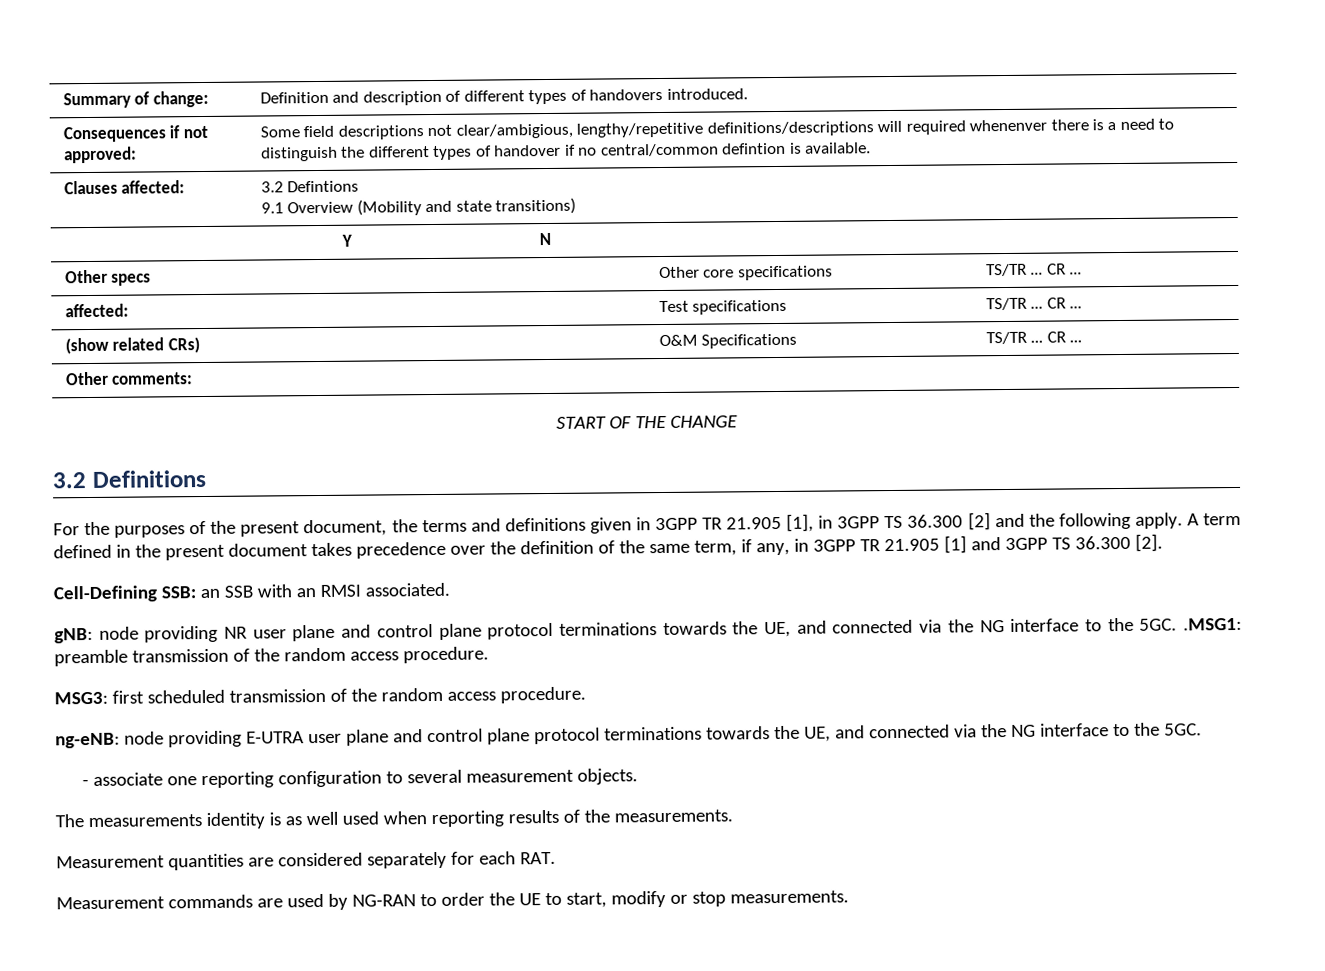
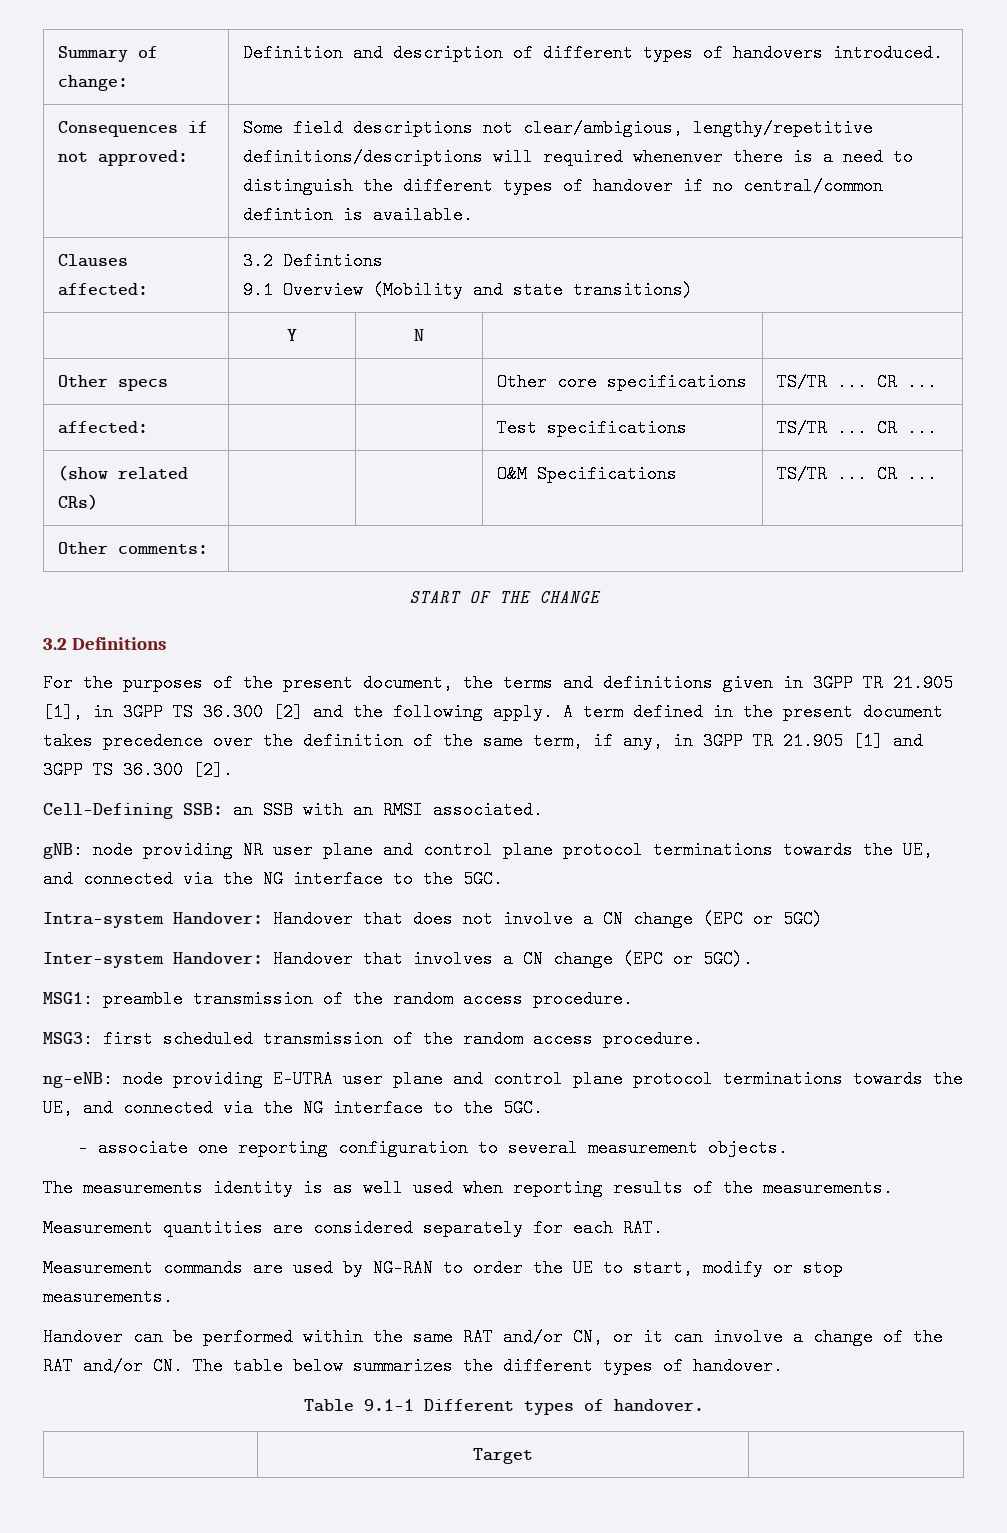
[1182,617,1242,631] .MSG1: -> [43,910,823,928] [43,950,753,968] [43,990,93,1008] // Intra-system Handover: Handover that does not involve a CN change (EPC or 5GC) // Inter-system Handover: Handover that involves a CN change (EPC or 5GC). // MSG1:
(849, 897) none -> [43,1328,943,1346] [43,1357,783,1375] [303,1399,704,1415] [473,1448,533,1464] // Handover can be performed within the same RAT and/or CN, or it can involve a change of the RAT and/or CN. The table below summarizes the different types of handover. // Table 9.1-1 Different types of handover. // | Target |

